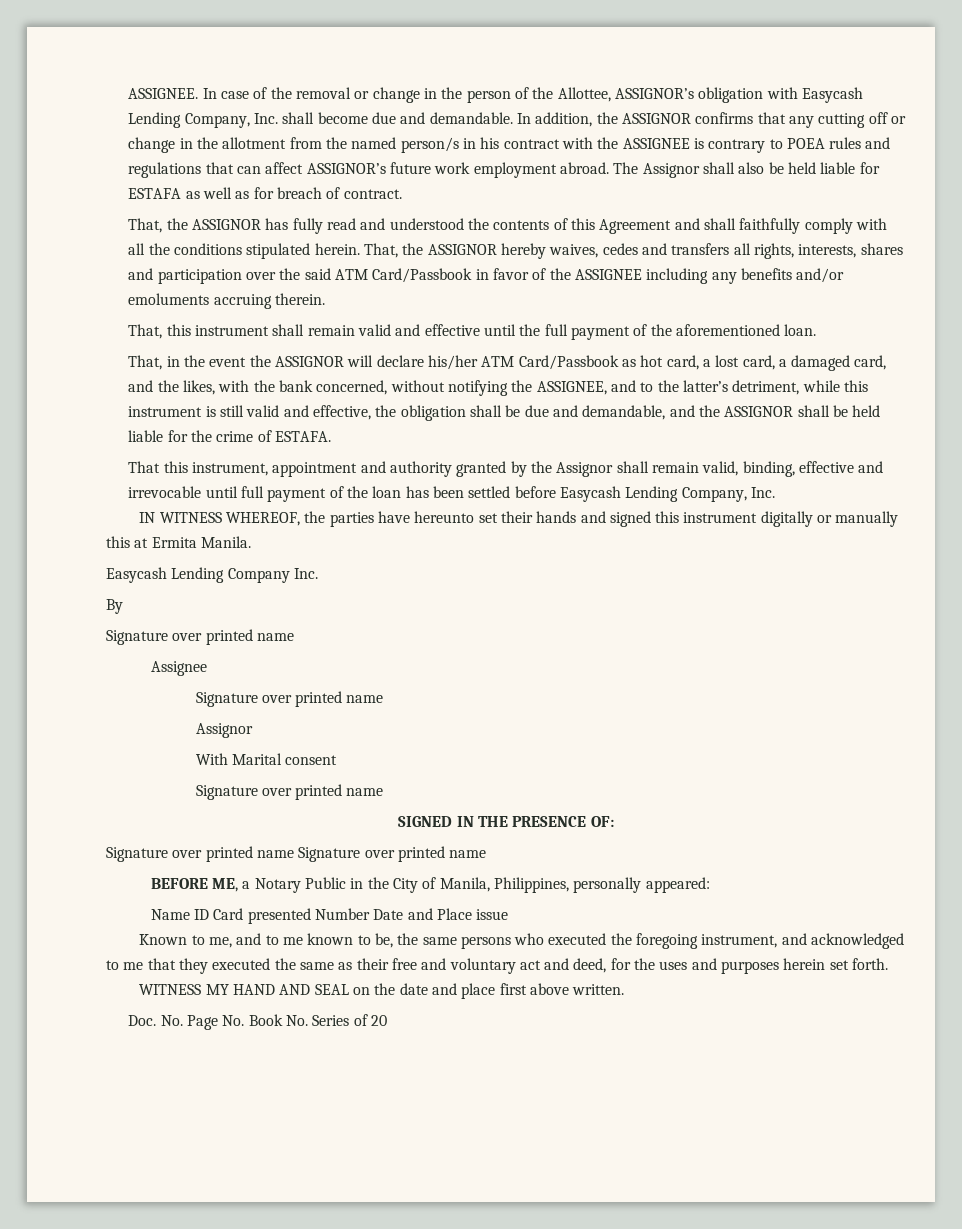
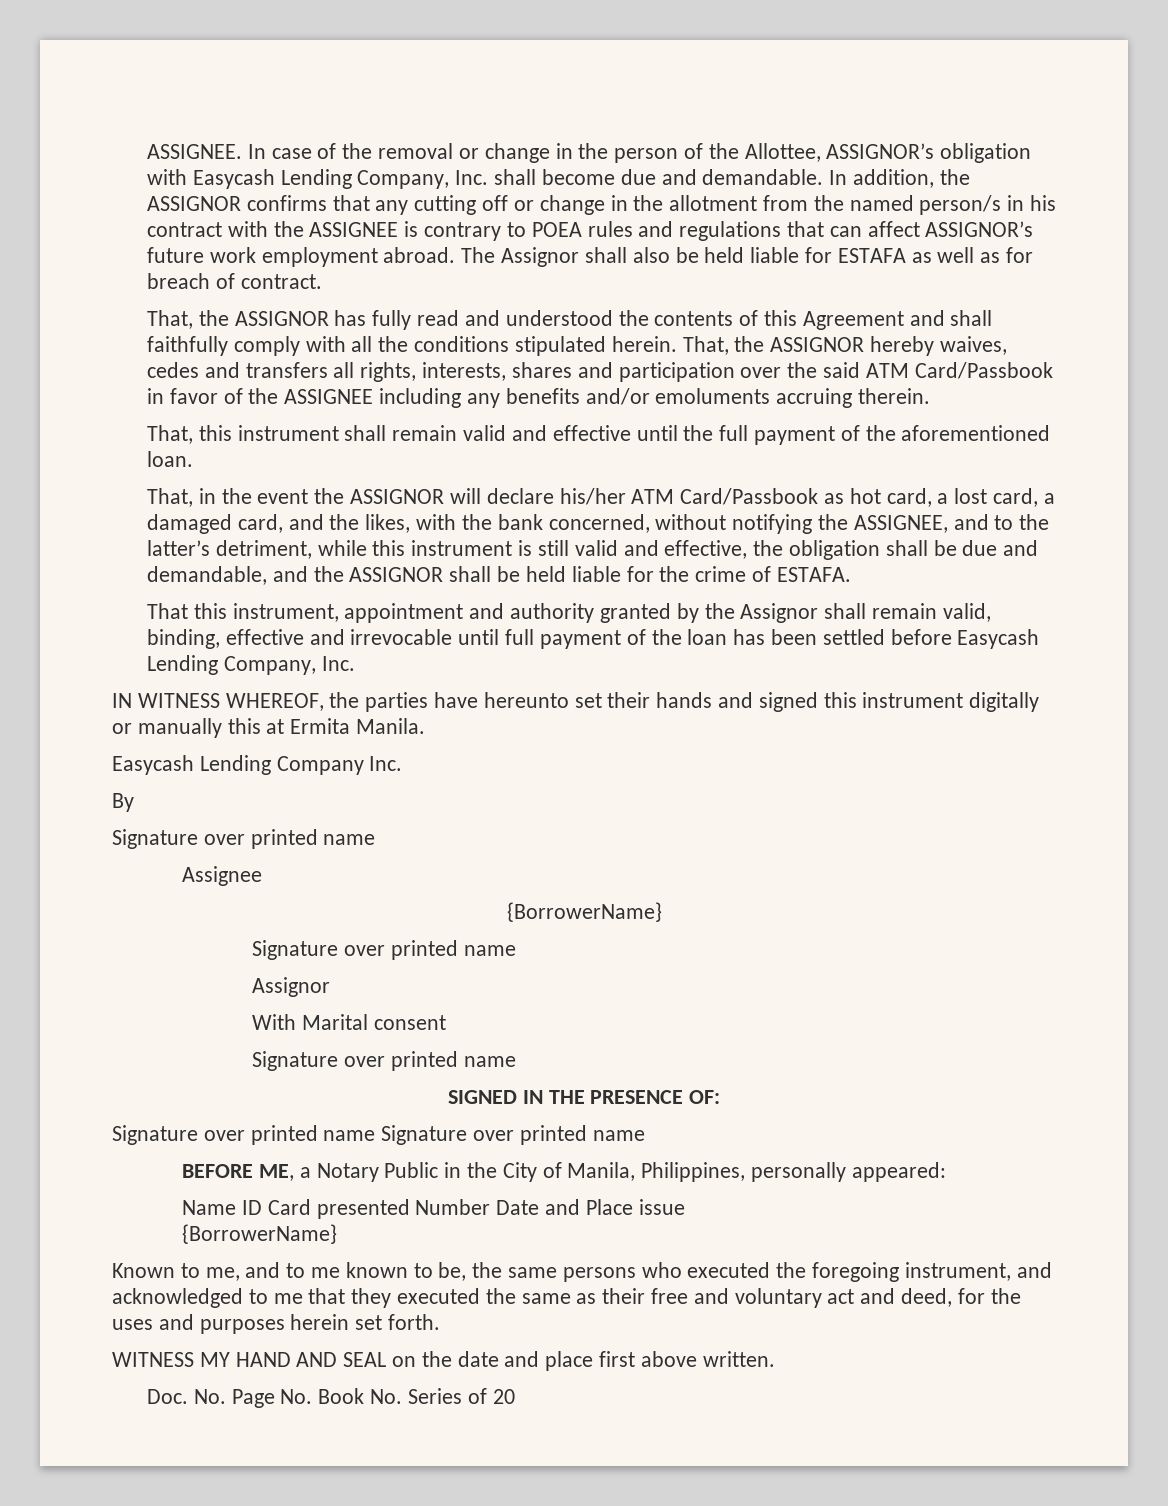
(207, 668) none -> [506,902,662,922] // {BorrowerName}
(509, 914) none -> [182,1224,338,1244] // {BorrowerName}

